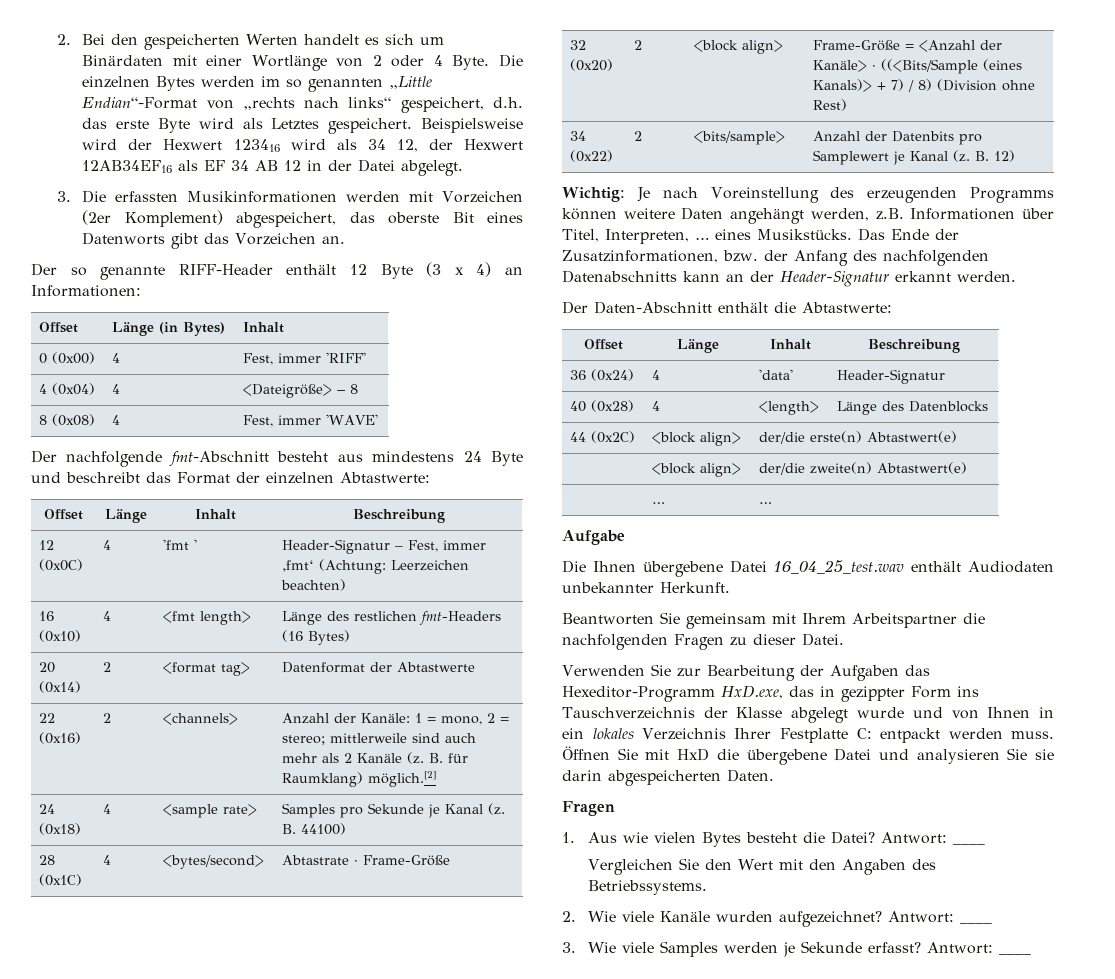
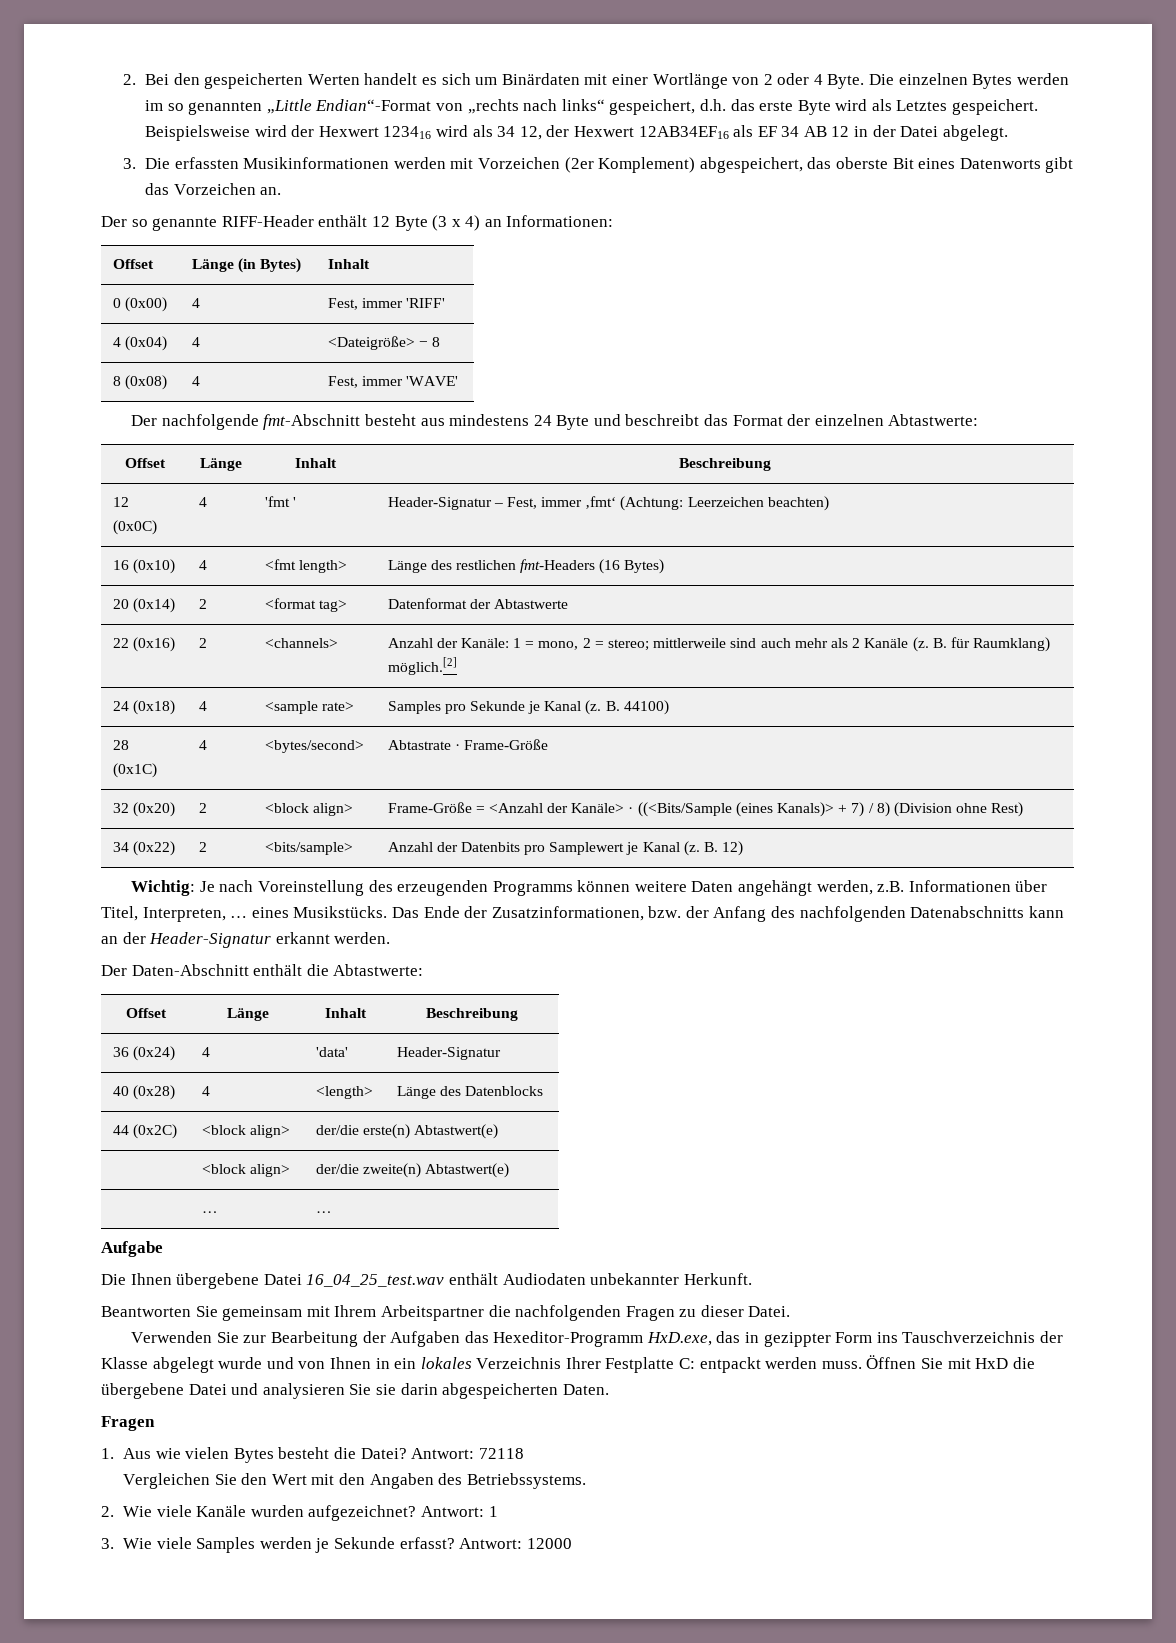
[952,843,985,845] ____ -> [478,1448,524,1459] 72118
[959,922,992,924] ____ -> [488,1506,498,1517] 1
[998,953,1031,955] ____ -> [526,1538,572,1549] 12000

